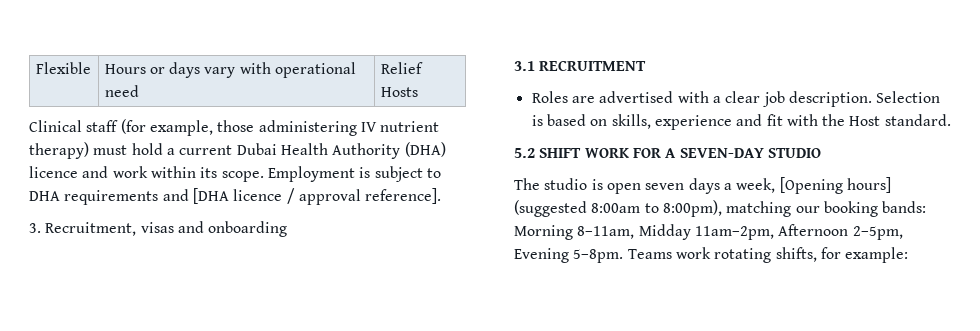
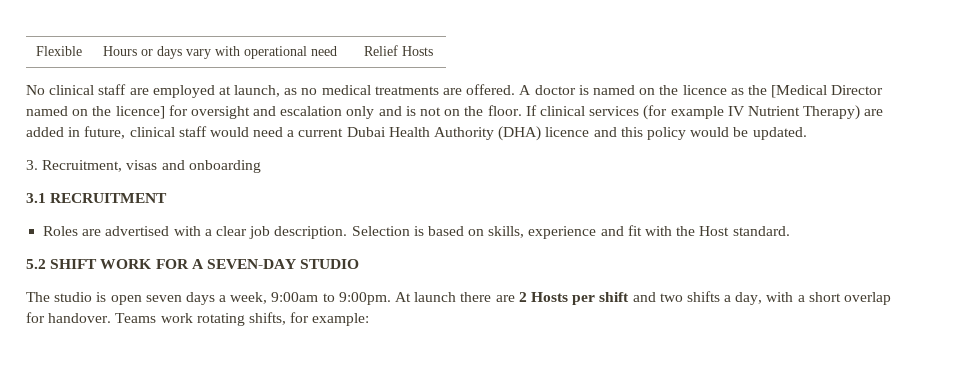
[29,119,440,136] [29,142,163,159] Clinical staff (for example, those administering IV nutrient therapy) must hold -> [26,84,884,98] [26,105,884,120] [26,126,284,139] No clinical staff are employed at launch, as no medical treatments are offered. A doctor is named on the licence as the [Medical Director named on the licence] for oversight and escalation only and is not on the floor. If clinical services (for example IV Nutrient Therapy) are added in future, clinical staff would need
[112,166,441,182] [29,188,442,205] work within its scope. Employment is subject to DHA requirements and [DHA licence / approval reference]. -> [620,127,807,140] this policy would be updated.
[779,177,891,194] [514,200,927,217] [514,224,903,240] [514,248,624,263] [Opening hours] (suggested 8:00am to 8:00pm), matching our booking bands: Morning 8–11am, Midday 11am–2pm, Afternoon 2–5pm, Evening 5–8pm. -> [271,291,891,305] [26,312,112,323] 9:00am to 9:00pm. At launch there are 2 Hosts per shift and two shifts a day, with a short overlap for handover.

